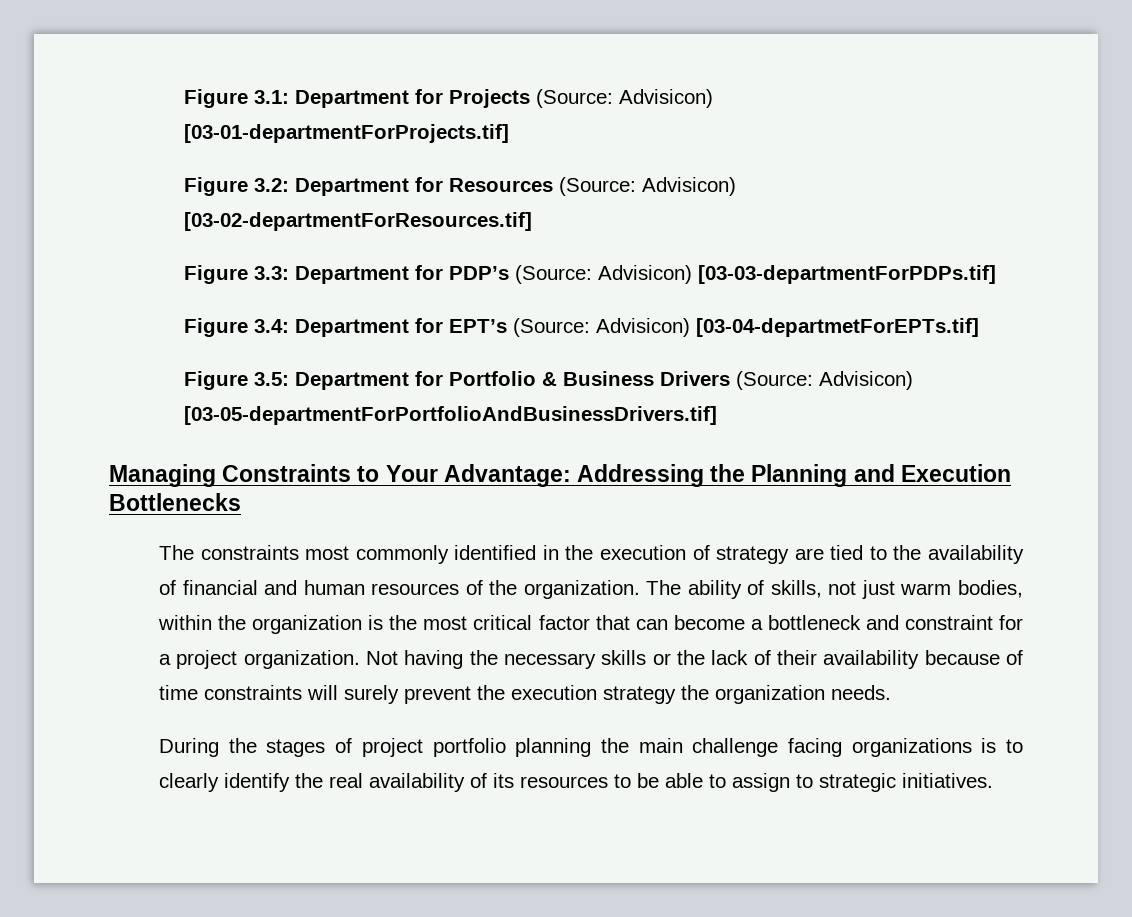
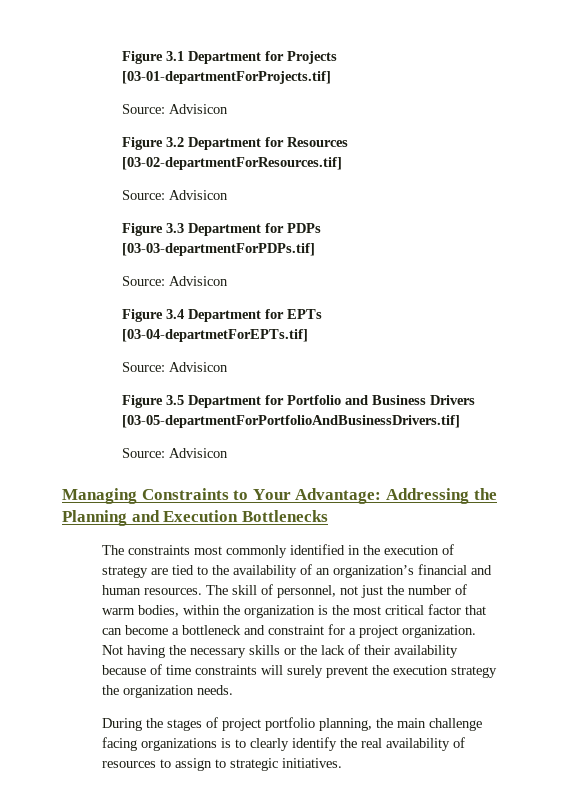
[184,89,290,108] Figure 3.1: -> [122,51,185,64] Figure 3.1
[536,89,714,108] (Source: Advisicon) -> (338, 57) none
[184,177,290,196] // Figure 3.2: -> [122,104,229,114] [122,137,185,150] // Source: Advisicon // Figure 3.2
[559,177,737,196] (Source: Advisicon) -> (349, 142) none
[184,265,693,284] // Figure 3.3: Department for PDP’s (Source: Advisicon) -> [122,190,229,200] [122,223,322,236] // Source: Advisicon // Figure 3.3 Department for PDPs
[184,318,691,337] // Figure 3.4: Department for EPT’s (Source: Advisicon) -> [122,276,229,286] [122,309,323,322] // Source: Advisicon // Figure 3.4 Department for EPTs
[184,371,290,390] // Figure 3.5: -> [122,362,229,372] [122,395,185,408] // Source: Advisicon // Figure 3.5
[542,372,558,386] & -> [345,395,369,405] and
[736,371,914,390] (Source: Advisicon) -> (476, 400) none
(718, 415) none -> [122,448,229,458] // Source: Advisicon
(177, 587) none -> [316,565,415,578] an organization’s
[371,580,895,599] resources of the organization. The ability of skills, not just -> [144,584,468,598] resources. The skill of personnel, not just the number of
[515,738,592,757] planning -> [319,718,373,731] planning,
[493,773,515,788] its -> (466, 742) none
[637,773,727,788] be able to -> (172, 763) none

